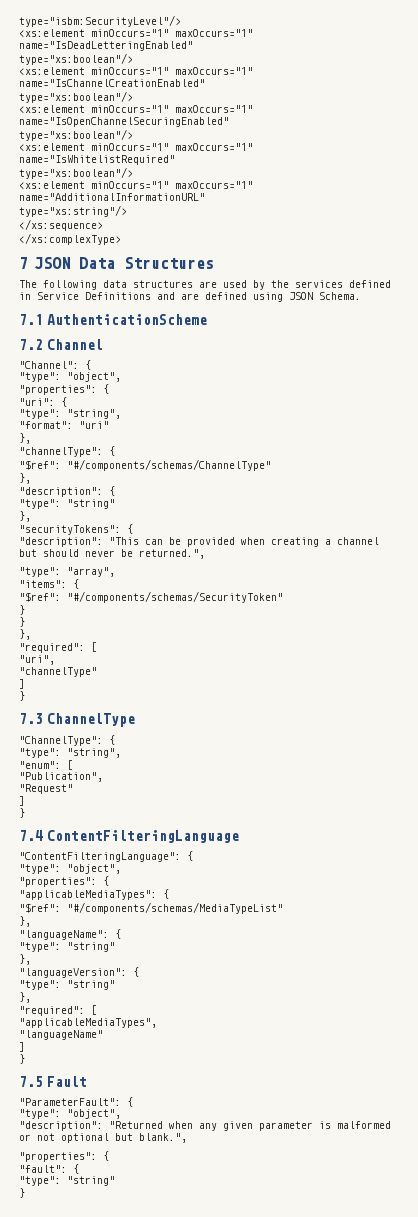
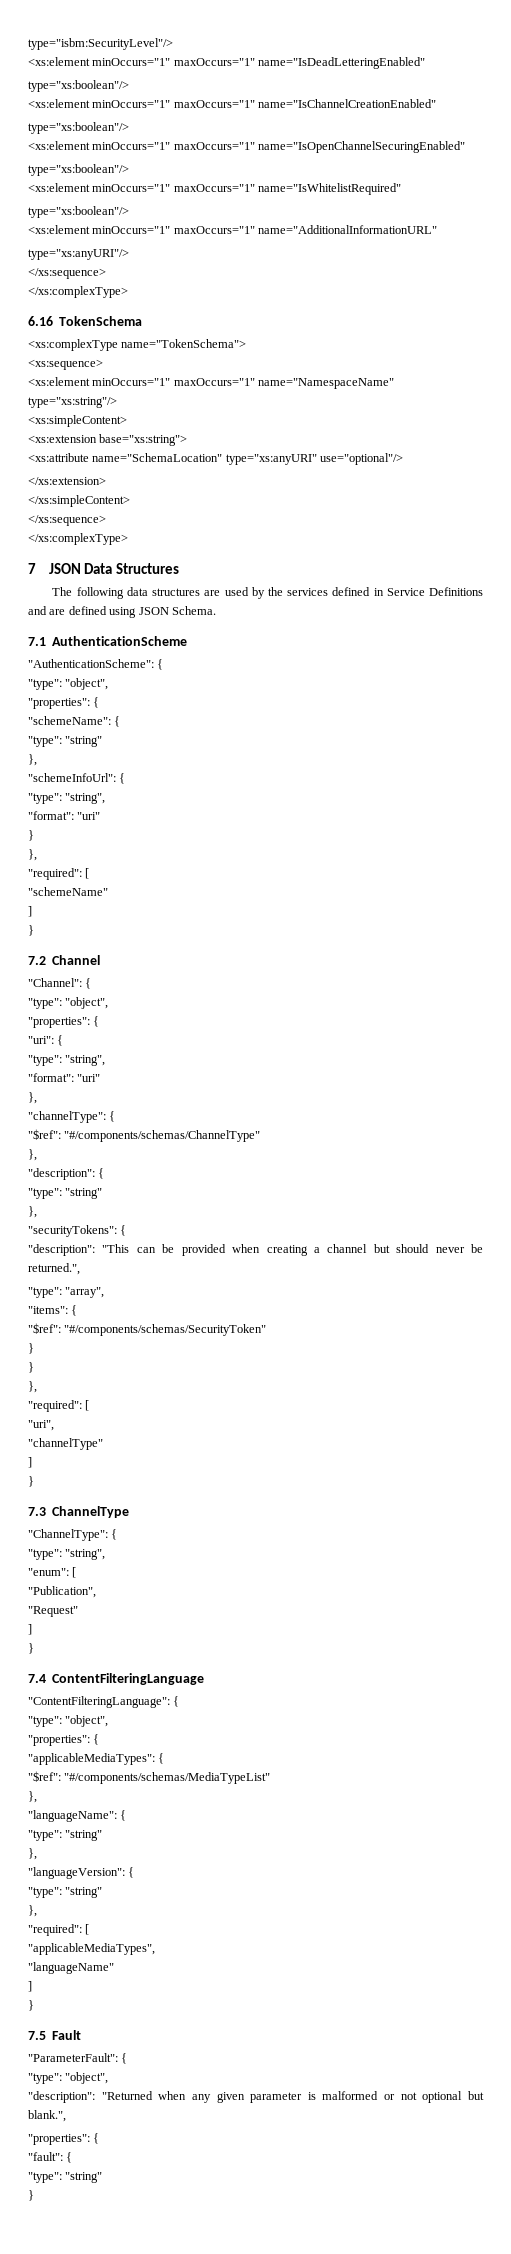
[19,205,127,217] type="xs:string"/> -> [28,249,129,260] [28,268,106,279] [28,286,128,298] [28,316,143,326] [28,339,247,351] [28,359,103,370] [28,377,395,389] [28,397,117,408] [28,415,127,427] [28,434,188,446] [28,453,404,465] [28,477,106,485] [28,495,130,507] type="xs:anyURI"/> // </xs:sequence> // </xs:complexType> // 6.16 TokenSchema // <xs:complexType name="TokenSchema"> // <xs:sequence> // <xs:element minOccurs="1" maxOccurs="1" name="NamespaceName" type="xs:string"/> // <xs:simpleContent> // <xs:extension base="xs:string"> // <xs:attribute name="SchemaLocation" type="xs:anyURI" use="optional"/> // </xs:extension> // </xs:simpleContent>
(208, 319) none -> [28,659,164,670] [28,678,109,690] [28,697,100,709] [28,716,121,727] [28,736,103,747] [28,754,37,766] [28,773,126,784] [28,793,106,804] [28,811,101,820] [28,830,34,841] [28,849,37,861] [28,868,90,880] [28,887,108,896] [28,906,32,917] [28,925,34,936] // "AuthenticationScheme": { // "type": "object", // "properties": { // "schemeName": { // "type": "string" // }, // "schemeInfoUrl": { // "type": "string", // "format": "uri" // } // }, // "required": [ // "schemeName" // ] // }

